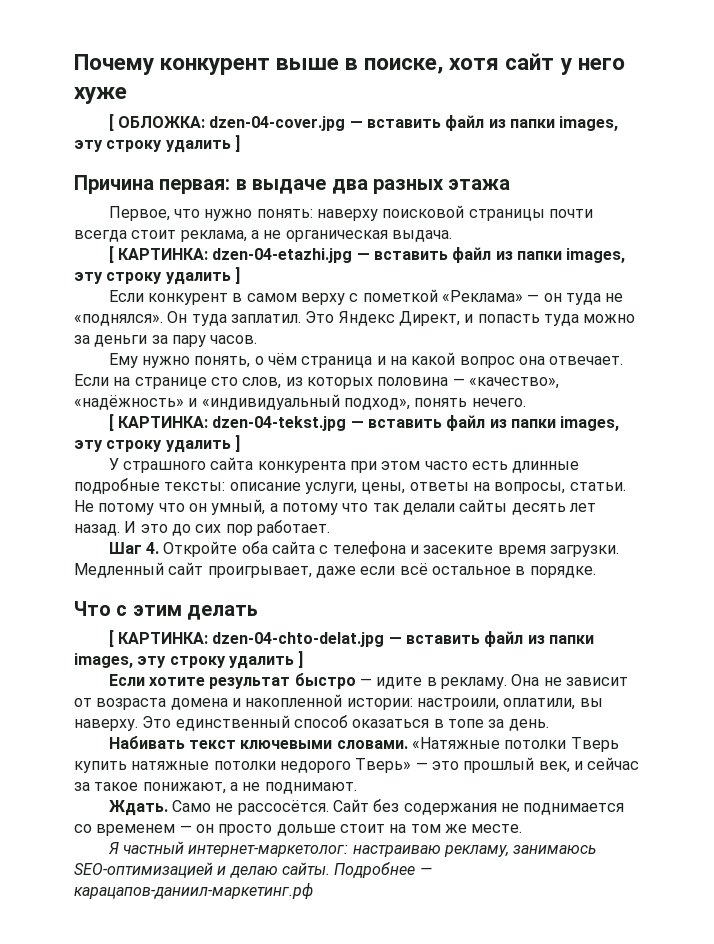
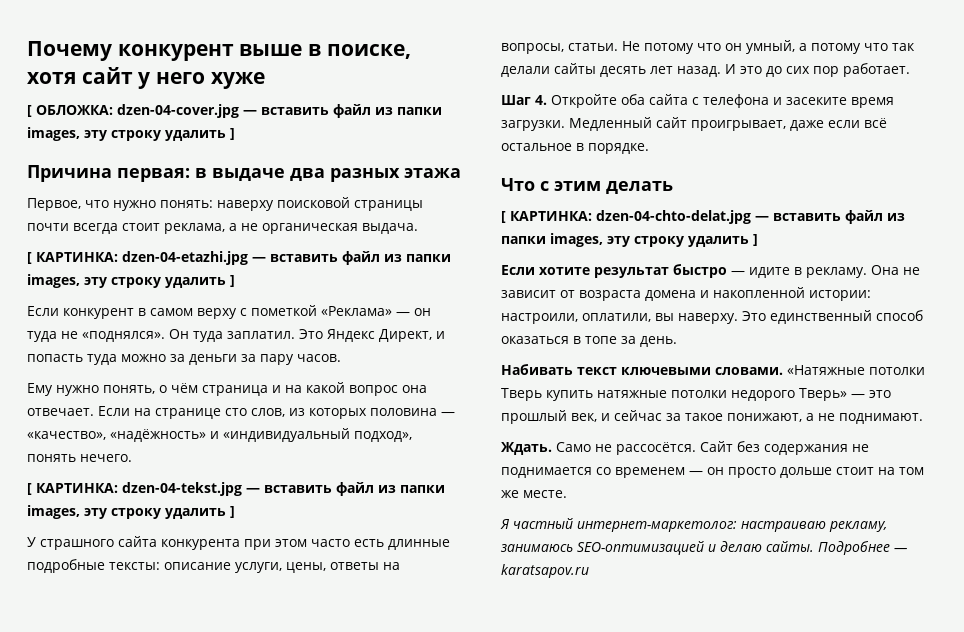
[74,883,313,899] карацапов-даниил-маркетинг.рф -> [501,564,589,578] karatsapov.ru

